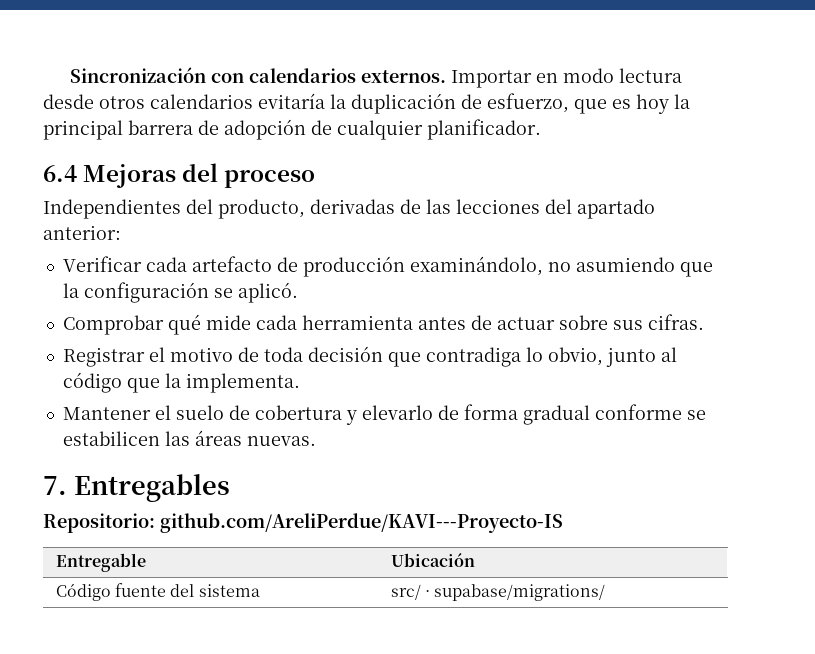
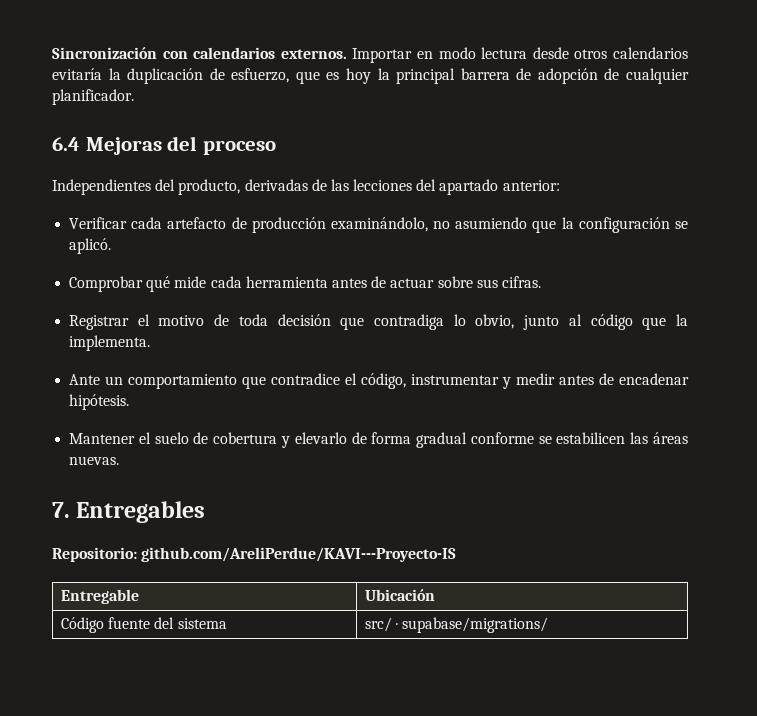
(300, 383) none -> [69,373,689,389] [69,394,130,410] // Ante un comportamiento que contradice el código, instrumentar y medir antes de encadenar hipótesis.

